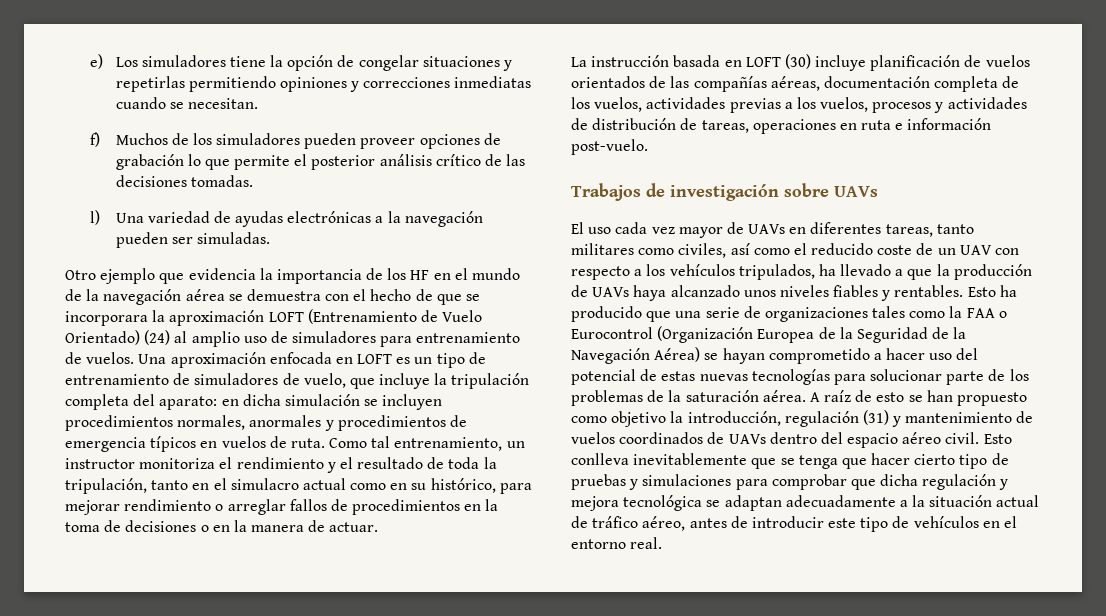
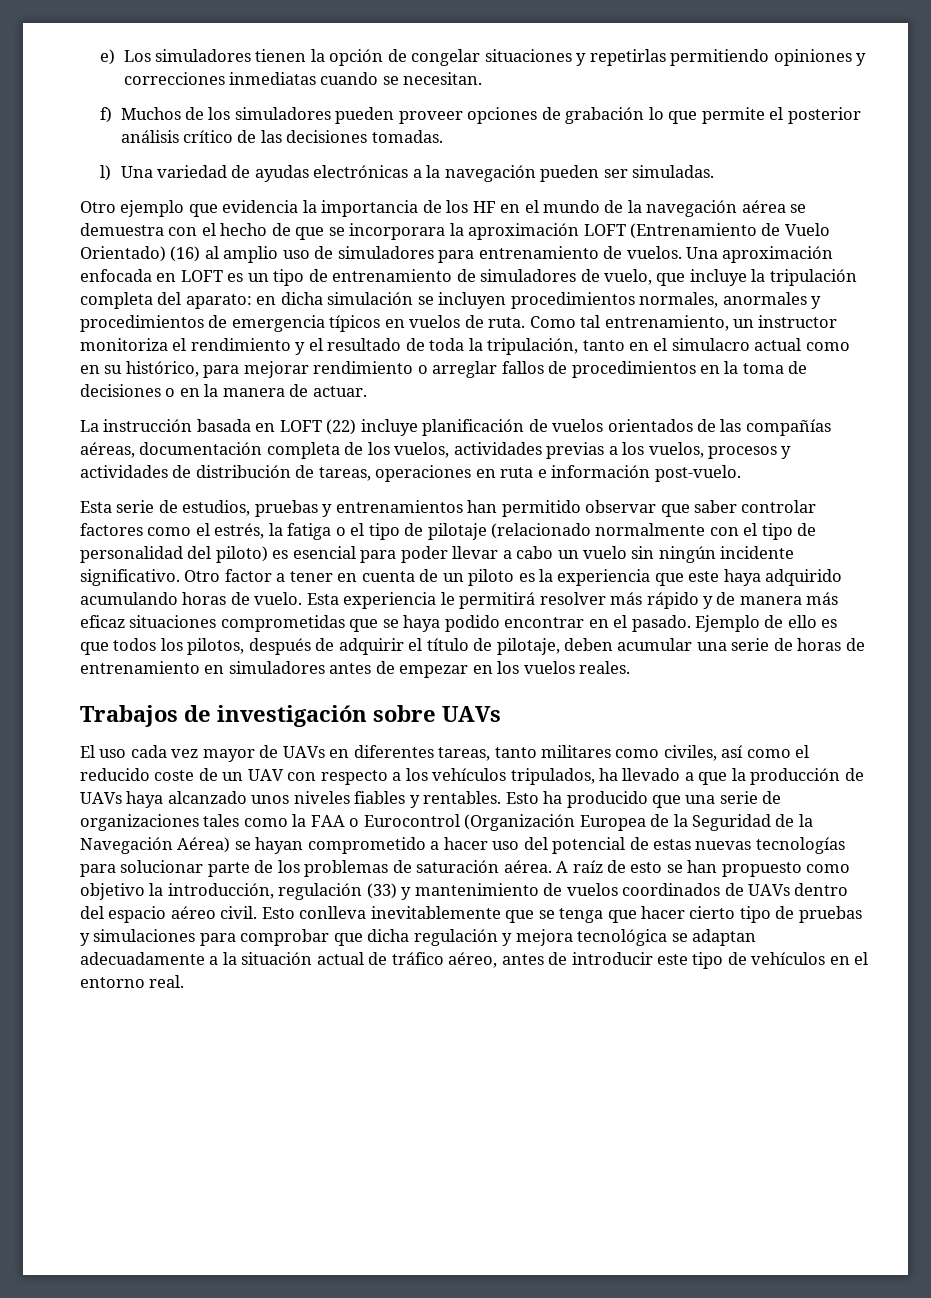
[229,56,266,67] tiene -> [255,49,307,62] tienen
[144,330,171,345] (24) -> [170,246,201,262] (16)
[784,54,811,69] (30) -> [326,419,357,435] (22)
(648, 147) none -> [80,500,817,517] [80,523,817,540] [80,546,795,563] [80,569,843,586] [80,592,839,609] [80,615,838,632] [80,638,865,655] [80,661,631,678] // Esta serie de estudios, pruebas y entrenamientos han permitido observar que saber controlar factores como el estrés, la fatiga o el tipo de pilotaje (relacionado normalmente con el tipo de personalidad del piloto) es esencial para poder llevar a cabo un vuelo sin ningún incidente significativo. Otro factor a tener en cuenta de un piloto es la experiencia que este haya adquirido acumulando horas de vuelo. Esta experiencia le permitirá resolver más rápido y de manera más eficaz situaciones comprometidas que se haya podido encontrar en el pasado. Ejemplo de ello es que todos los pilotos, después de adquirir el título de pilotaje, deben acumular una serie de horas de entrenamiento en simuladores antes de empezar en los vuelos reales.
[668,390,682,402] la -> (412, 866) none
[862,410,889,425] (31) -> [366,883,397,899] (33)

